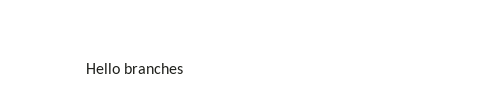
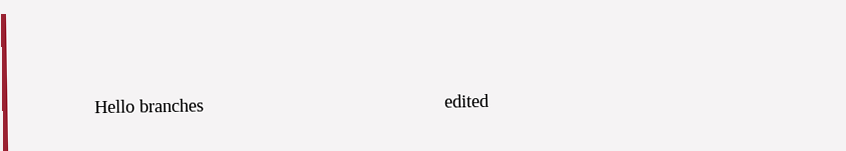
(184, 68) none -> [444,93,490,108] // edited

